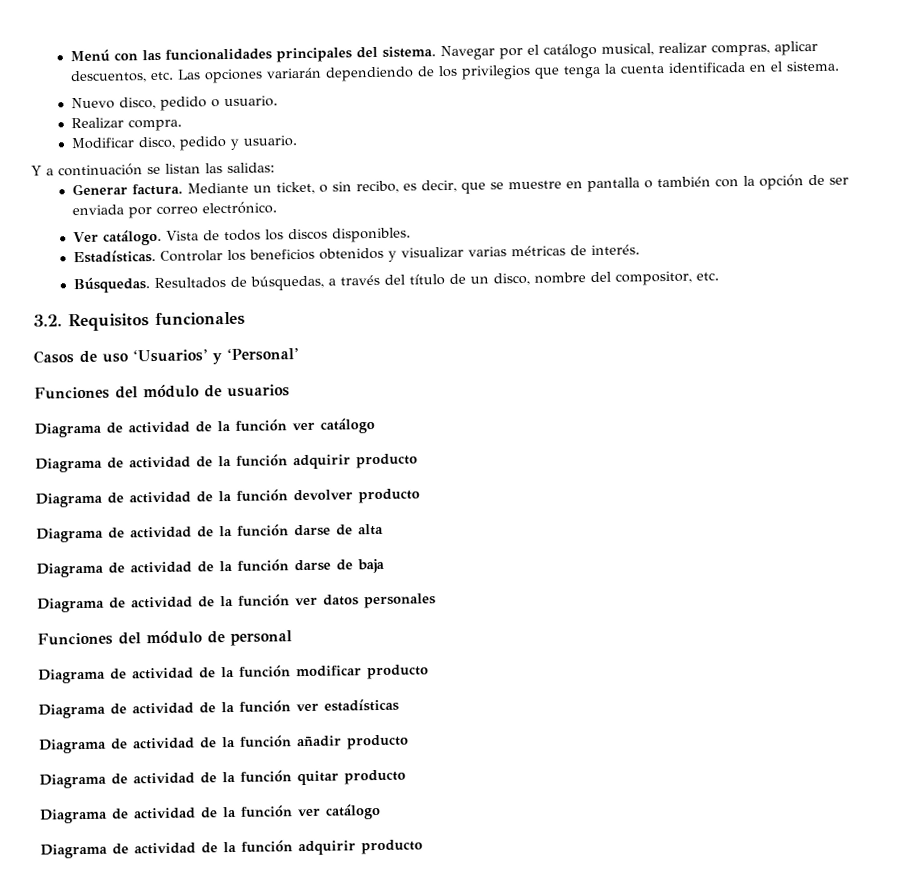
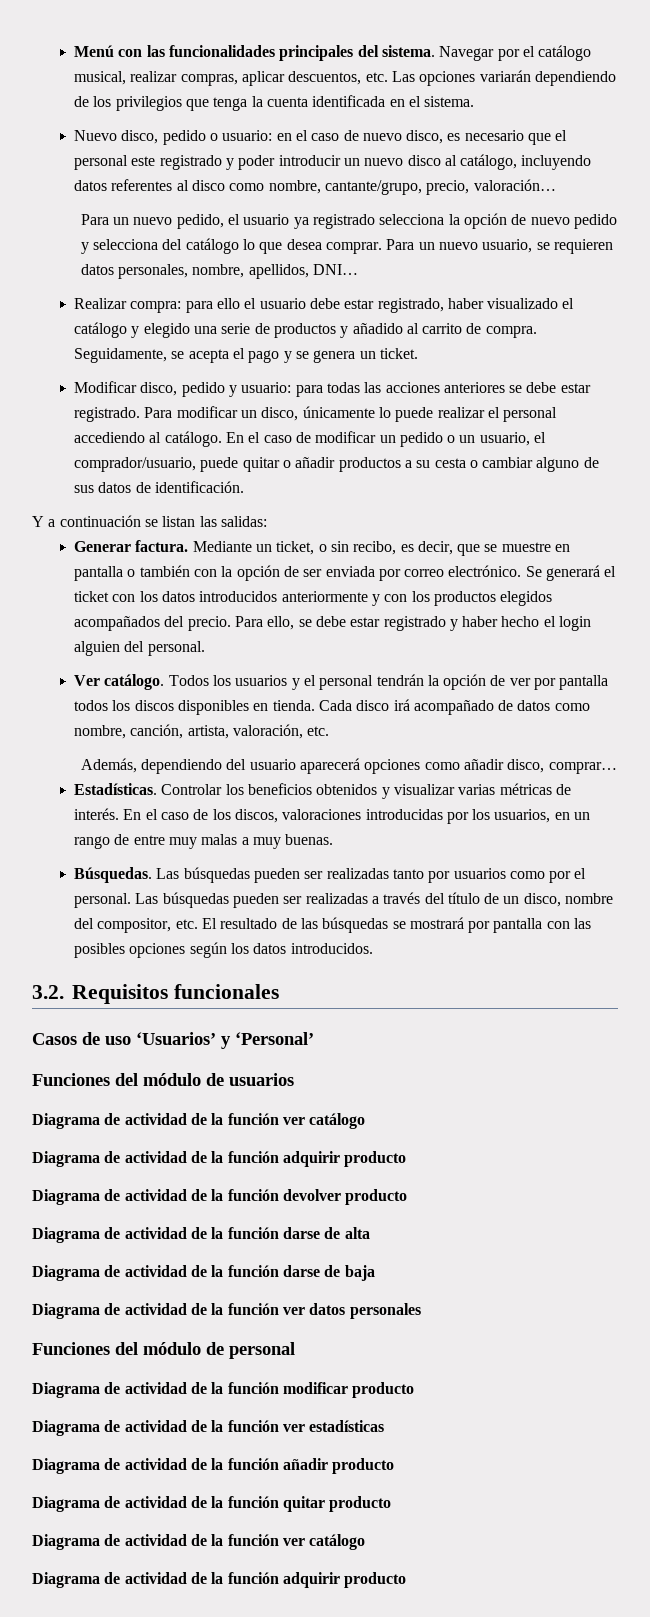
[224,95,279,108] [71,117,183,132] [71,135,298,151] usuario. // Realizar compra. // Modificar disco, pedido y usuario. -> [222,130,568,145] [73,154,592,170] [73,179,556,195] [80,213,617,229] [80,238,613,254] [80,264,359,279] [73,298,575,313] [73,322,537,338] [73,348,418,363] [73,381,591,397] [73,406,558,422] [73,431,547,447] [73,457,599,472] [73,481,244,493] usuario: en el caso de nuevo disco, es necesario que el personal este registrado y poder introducir un nuevo disco al catálogo, incluyendo datos referentes al disco como nombre, cantante/grupo, precio, valoración… // Para un nuevo pedido, el usuario ya registrado selecciona la opción de nuevo pedido y selecciona del catálogo lo que desea comprar. Para un nuevo usuario, se requieren datos personales, nombre, apellidos, DNI… // Realizar compra: para ello el usuario debe estar registrado, haber visualizado el catálogo y elegido una serie de productos y añadido al carrito de compra. Seguidamente, se acepta el pago y se genera un ticket. // Modificar disco, pedido y usuario: para todas las acciones anteriores se debe estar registrado. Para modificar un disco, únicamente lo puede realizar el personal accediendo al catálogo. En el caso de modificar un pedido o un usuario, el comprador/usuario, puede quitar o añadir productos a su cesta o cambiar alguno de sus datos de identificación.
[73,227,412,246] // Ver catálogo. Vista de todos los discos disponibles. -> [525,565,617,581] [73,591,553,606] [73,616,592,631] [73,641,205,656] [73,674,609,690] [73,699,590,715] [73,724,330,739] [80,758,617,774] Se generará el ticket con los datos introducidos anteriormente y con los productos elegidos acompañados del precio. Para ello, se debe estar registrado y haber hecho el login alguien del personal. // Ver catálogo. Todos los usuarios y el personal tendrán la opción de ver por pantalla todos los discos disponibles en tienda. Cada disco irá acompañado de datos como nombre, canción, artista, valoración, etc. // Además, dependiendo del usuario aparecerá opciones como añadir disco, comprar…
[73,275,325,294] // Búsquedas. Resultados de búsquedas, -> [123,809,591,824] [73,834,334,849] [73,867,587,883] [73,892,368,908] En el caso de los discos, valoraciones introducidas por los usuarios, en un rango de entre muy malas a muy buenas. // Búsquedas. Las búsquedas pueden ser realizadas tanto por usuarios como por el personal. Las búsquedas pueden ser realizadas
(720, 276) none -> [201,917,592,933] [73,942,373,958] El resultado de las búsquedas se mostrará por pantalla con las posibles opciones según los datos introducidos.

